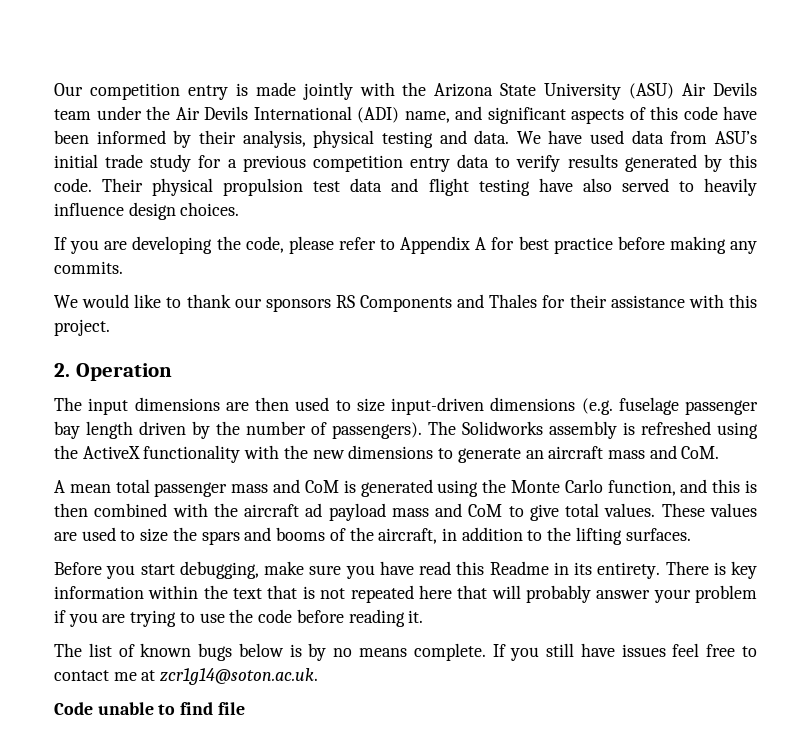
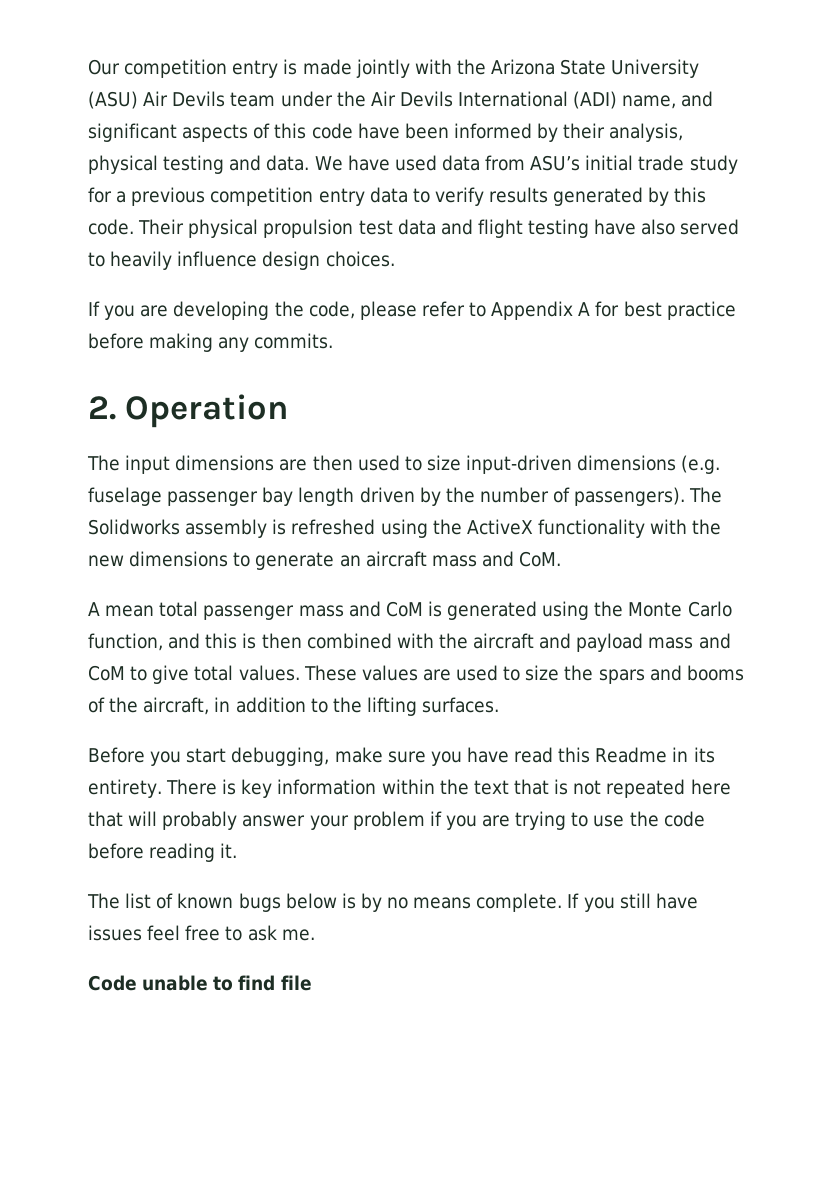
[54,294,757,312] [54,319,110,336] // We would like to thank our sponsors RS Components and Thales for their assistance with this project. -> (334, 341) none
[305,503,323,517] ad -> [539,633,572,649] and
[54,668,319,685] contact me at zcr1g14@soton.ac.uk. -> [247,925,315,941] ask me.

